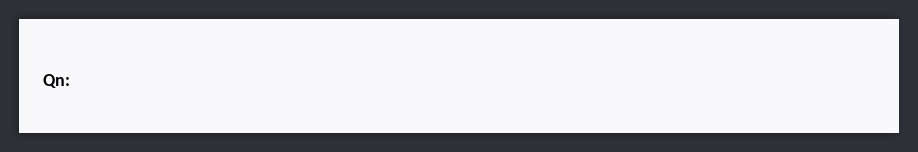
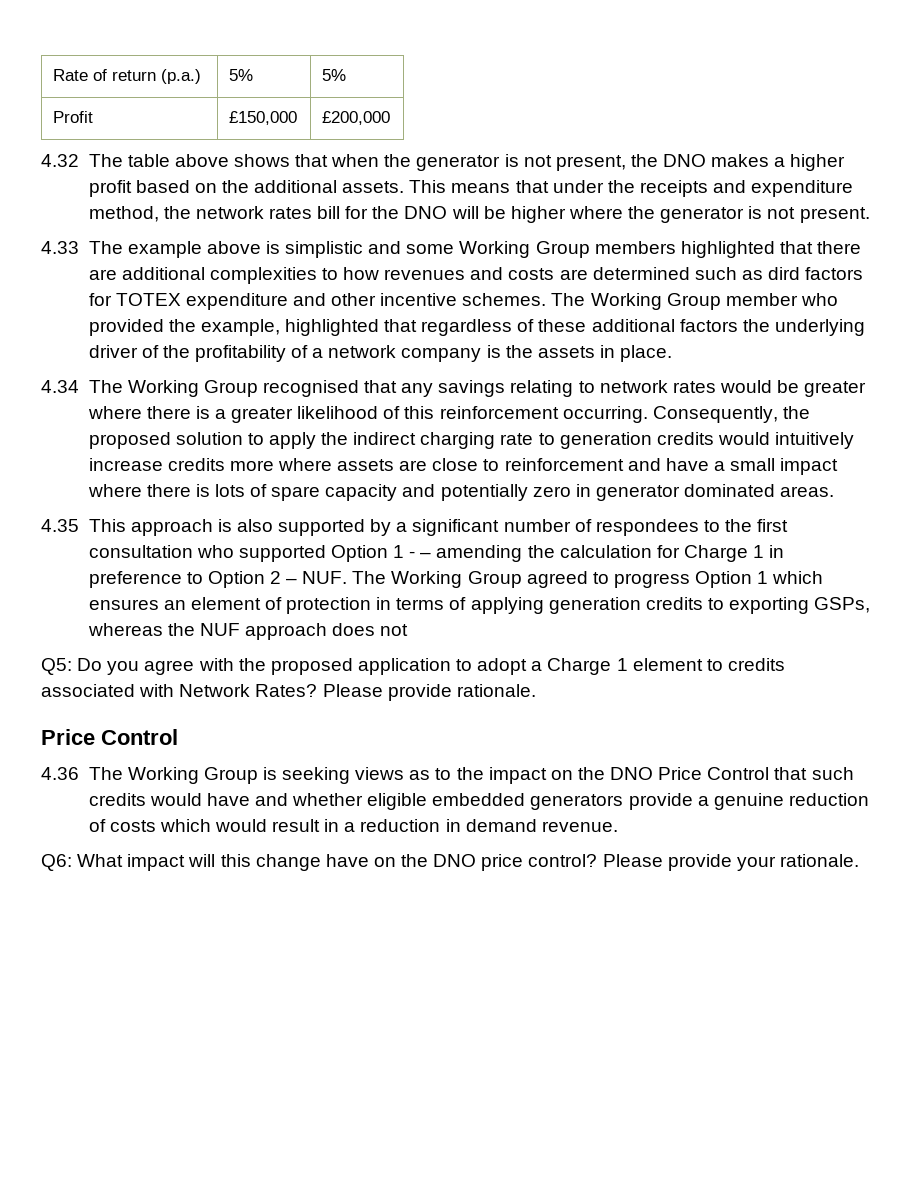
[43,74,70,88] Qn: -> [53,69,202,84] [229,69,254,81] [322,69,347,81] [53,111,94,123] [229,111,298,125] [322,111,391,125] [41,154,846,171] [88,180,854,197] [88,206,870,223] [41,241,862,258] [88,267,864,284] [88,293,838,310] [88,319,865,336] [88,345,673,362] [41,380,867,397] [87,406,810,423] [88,432,855,449] [88,458,839,475] [87,484,835,501] [41,519,789,536] [88,545,785,562] [88,571,824,588] [88,597,871,614] [87,623,409,640] [41,658,785,675] [41,684,536,701] [41,729,178,745] [41,767,854,784] [88,793,869,810] [88,819,618,832] [41,854,859,871] Rate of return (p.a.) | 5% | 5% // Profit | £150,000 | £200,000 // 4.32 The table above shows that when the generator is not present, the DNO makes a higher profit based on the additional assets. This means that under the receipts and expenditure method, the network rates bill for the DNO will be higher where the generator is not present. // 4.33 The example above is simplistic and some Working Group members highlighted that there are additional complexities to how revenues and costs are determined such as dird factors for TOTEX expenditure and other incentive schemes. The Working Group member who provided the example, highlighted that regardless of these additional factors the underlying driver of the profitability of a network company is the assets in place. // 4.34 The Working Group recognised that any savings relating to network rates would be greater where there is a greater likelihood of this reinforcement occurring. Consequently, the proposed solution to apply the indirect charging rate to generation credits would intuitively increase credits more where assets are close to reinforcement and have a small impact where there is lots of spare capacity and potentially zero in generator dominated areas. // 4.35 This approach is also supported by a significant number of respondees to the first consultation who supported Option 1 - – amending the calculation for Charge 1 in preference to Option 2 – NUF. The Working Group agreed to progress Option 1 which ensures an element of protection in terms of applying generation credits to exporting GSPs, whereas the NUF approach does not // Q5: Do you agree with the proposed application to adopt a Charge 1 element to credits associated with Network Rates? Please provide rationale. // Price Control // 4.36 The Working Group is seeking views as to the impact on the DNO Price Control that such credits would have and whether eligible embedded generators provide a genuine reduction of costs which would result in a reduction in demand revenue. // Q6: What impact will this change have on the DNO price control? Please provide your rationale.

